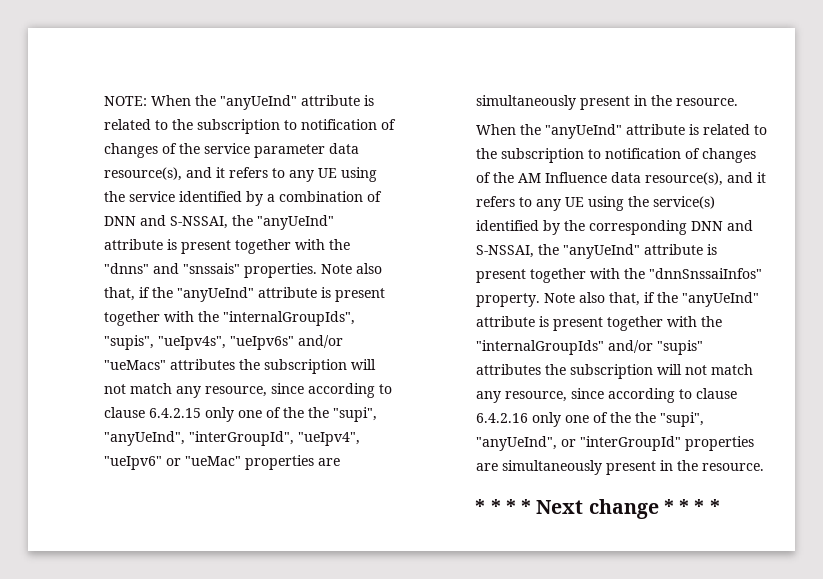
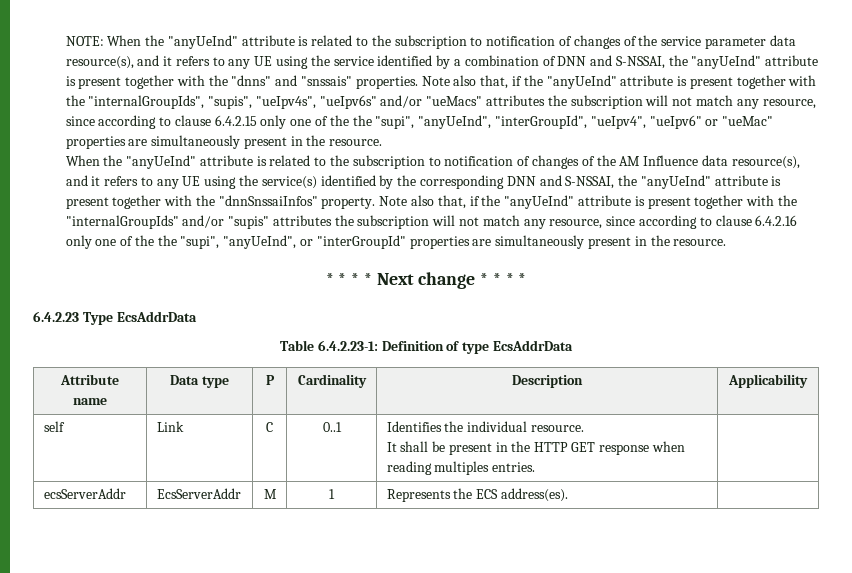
(720, 506) none -> [33,311,197,325] [280,340,573,354] [60,374,119,385] [73,398,107,405] [170,375,229,388] [265,375,275,385] [297,374,367,388] [512,375,583,388] [728,374,808,388] [43,421,65,432] [156,421,184,432] [266,422,273,432] [322,422,342,432] [386,421,584,432] [386,441,685,455] [386,461,536,475] [43,488,126,499] [156,488,241,499] [263,489,277,499] [329,489,335,499] [386,488,568,502] // 6.4.2.23 Type EcsAddrData // Table 6.4.2.23-1: Definition of type EcsAddrData // Attribute name | Data type | P | Cardinality | Description | Applicability // self | Link | C | 0..1 | Identifies the individual resource. // It shall be present in the HTTP GET response when reading multiples entries. | // ecsServerAddr | EcsServerAddr | M | 1 | Represents the ECS address(es). |

